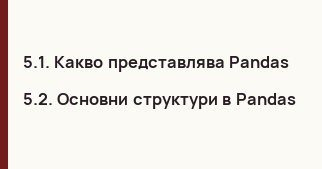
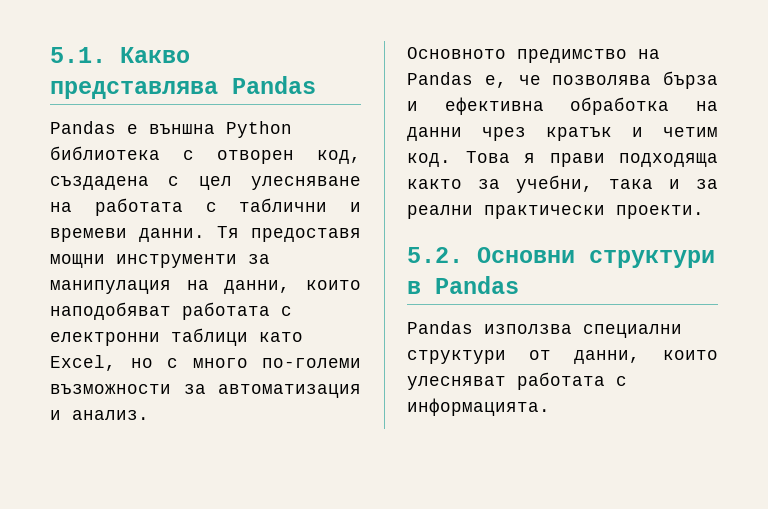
(290, 62) none -> [50,121,292,138] [50,146,361,164] [50,176,361,190] [50,198,361,216] [50,226,361,242] [50,254,270,268] [50,280,361,294] [50,302,292,320] [50,328,303,346] [50,355,361,371] [50,384,361,398] [50,410,149,420] [407,47,660,63] [407,71,718,89] [407,97,718,115] [407,127,718,141] [407,151,718,167] [407,175,718,193] [407,205,704,219] // Pandas е външна Python библиотека с отворен код, създадена с цел улесняване на работата с таблични и времеви данни. Тя предоставя мощни инструменти за манипулация на данни, които наподобяват работата с електронни таблици като Excel, но с много по-големи възможности за автоматизация и анализ. // Основното предимство на Pandas е, че позволява бърза и ефективна обработка на данни чрез кратък и четим код. Това я прави подходяща както за учебни, така и за реални практически проекти.
(296, 99) none -> [407,321,682,338] [407,350,718,364] [407,372,627,390] [407,398,550,416] // Pandas използва специални структури от данни, които улесняват работата с информацията.

